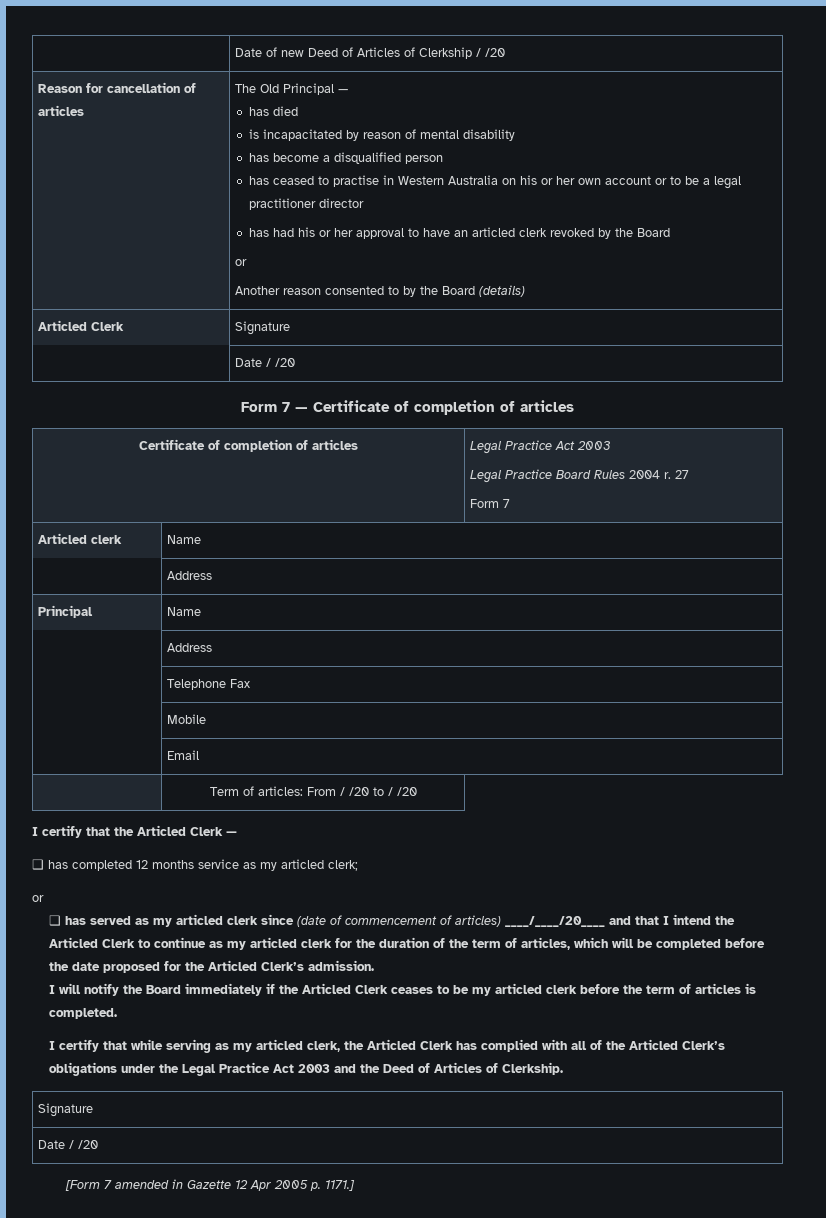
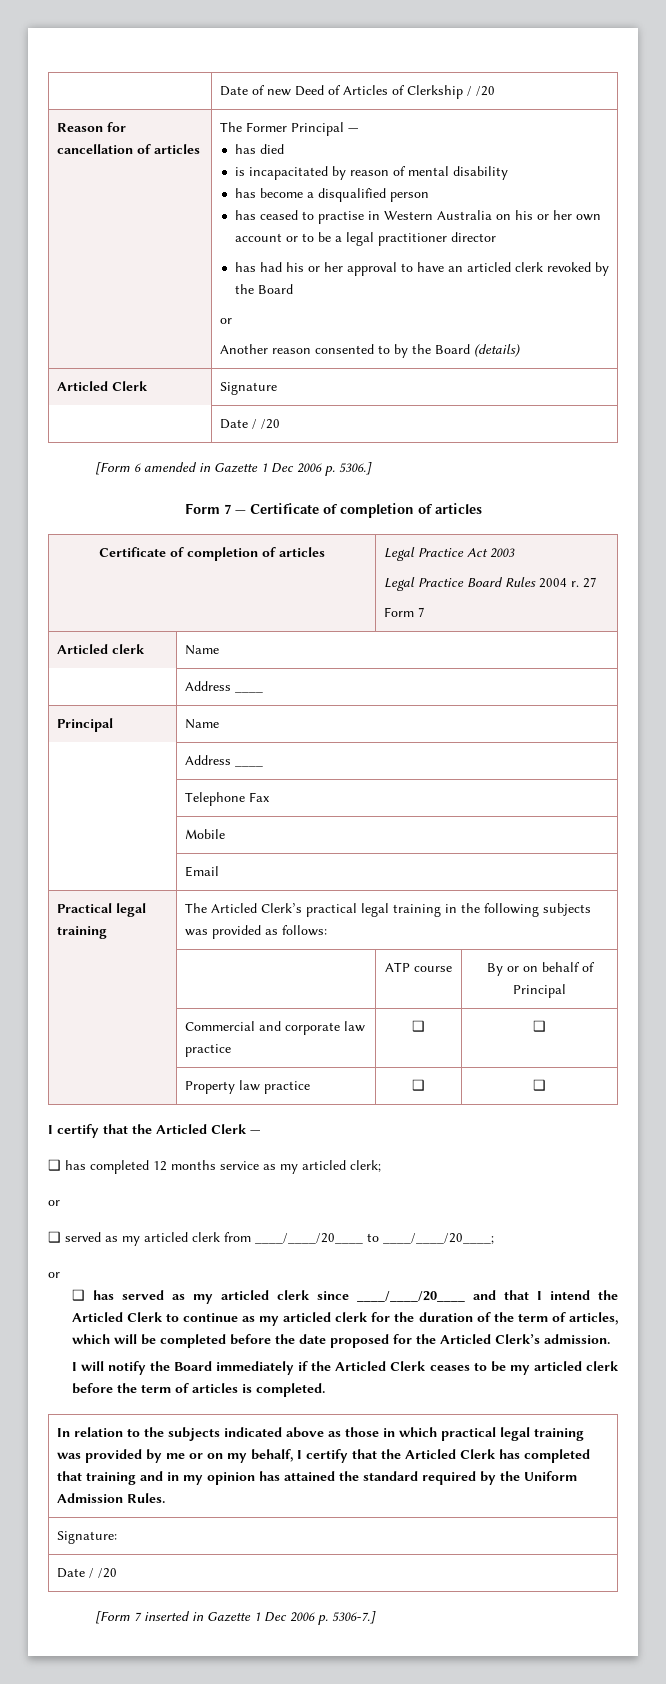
[259,84,279,93] Old -> [245,122,287,132] Former
(295, 362) none -> [95,462,373,476] // [Form 6 amended in Gazette 1 Dec 2006 p. 5306.]
(212, 575) none -> [234,691,263,693] ____
(212, 647) none -> [234,765,263,767] ____
[209,786,417,796] | Term of articles: From / /20 to / /20 -> [56,903,146,917] [56,926,107,939] [184,903,591,917] [184,925,327,939] [385,962,452,972] [486,962,595,976] [513,984,566,998] [184,1021,365,1035] [184,1044,231,1057] [412,1020,425,1032] [533,1020,546,1032] [184,1080,310,1094] [412,1079,425,1091] [533,1079,546,1091] Practical legal training | The Articled Clerk’s practical legal training in the following subjects was provided as follows: // | | ATP course | By or on behalf of Principal // | Commercial and corporate law practice | ❑ | ❑ // | Property law practice | ❑ | ❑
(44, 898) none -> [48,1231,494,1246] [48,1272,60,1278] // ❑ served as my articled clerk from ____/____/20____ to ____/____/20____; // or
[297,915,502,927] (date of commencement of articles) -> (349, 1295) none
[49,1039,726,1053] [49,1062,564,1076] [37,1103,93,1117] // I certify that while serving as my articled clerk, the Articled Clerk has complied with all of the Articled Clerk’s obligations under the Legal Practice Act 2003 and the Deed of Articles of Clerkship. // Signature -> [56,1427,584,1441] [56,1449,590,1463] [56,1471,577,1485] [56,1493,165,1503] [56,1531,117,1544] // In relation to the subjects indicated above as those in which practical legal training was provided by me or on my behalf, I certify that the Articled Clerk has completed that training and in my opinion has attained the standard required by the Uniform Admission Rules. // Signature:
[115,1179,356,1191] amended in Gazette 12 Apr 2005 p. 1171.] -> [144,1611,377,1625] inserted in Gazette 1 Dec 2006 p. 5306-7.]

